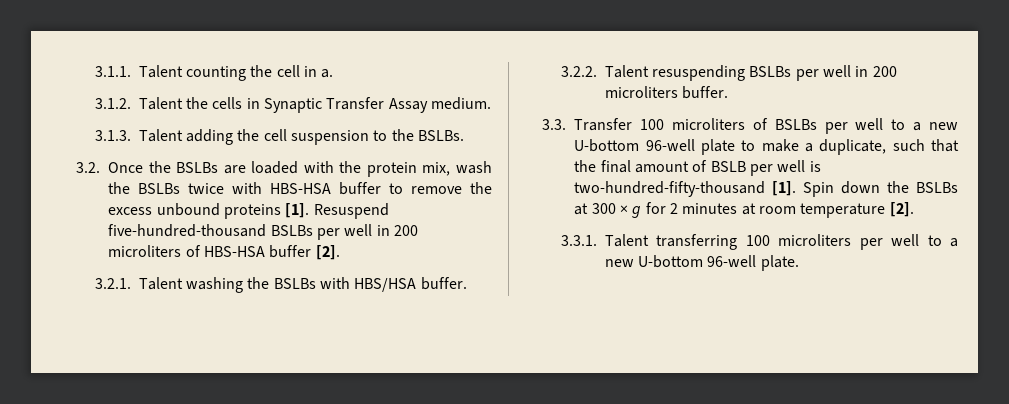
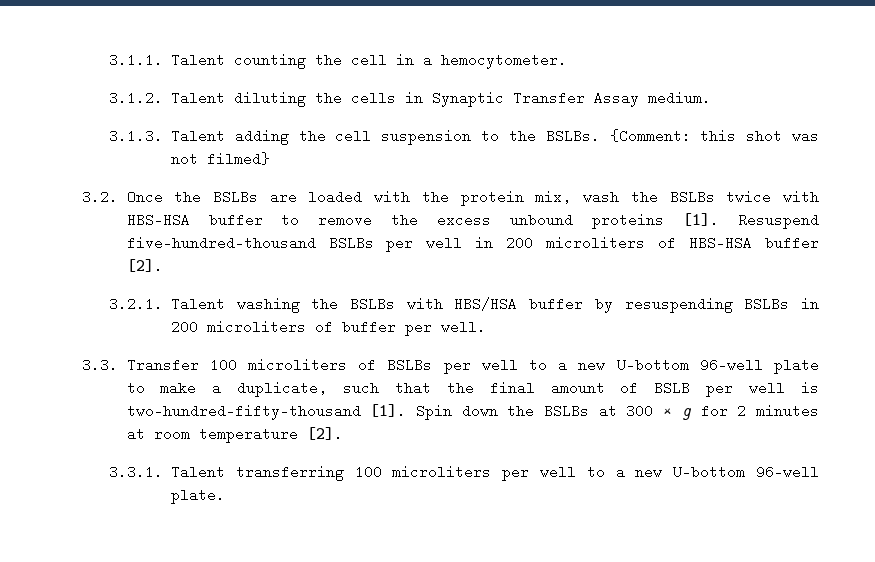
[321,69,334,78] a. -> [422,53,567,69] a hemocytometer.
(183, 103) none -> [233,91,306,107] diluting
(465, 135) none -> [609,129,819,143] [170,152,270,166] {Comment: this shot was not filmed}
[420,277,467,290] [560,65,897,81] [604,86,729,99] buffer. // 3.2.2. Talent resuspending BSLBs per well in 200 microliters buffer. -> [529,297,819,313] [170,320,486,336] buffer by resuspending BSLBs in 200 microliters of buffer per well.

